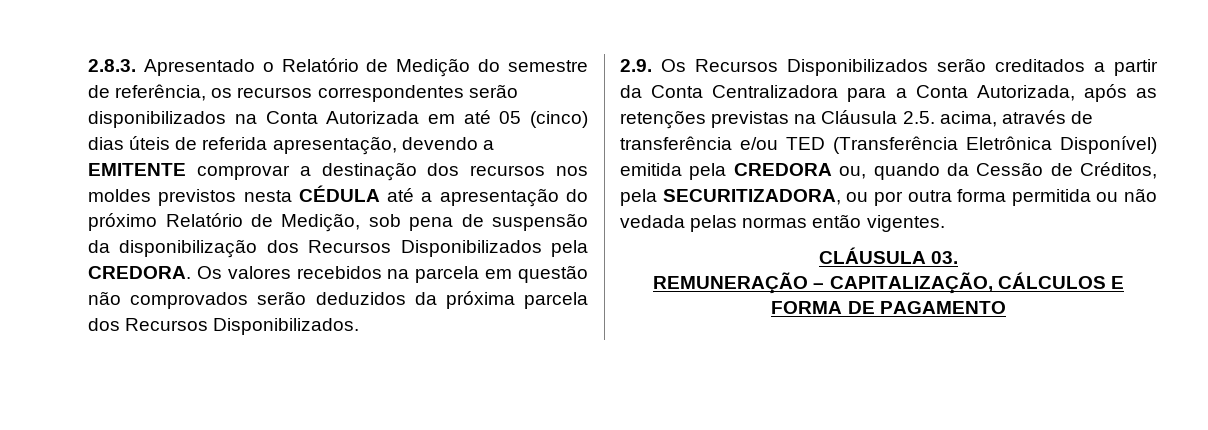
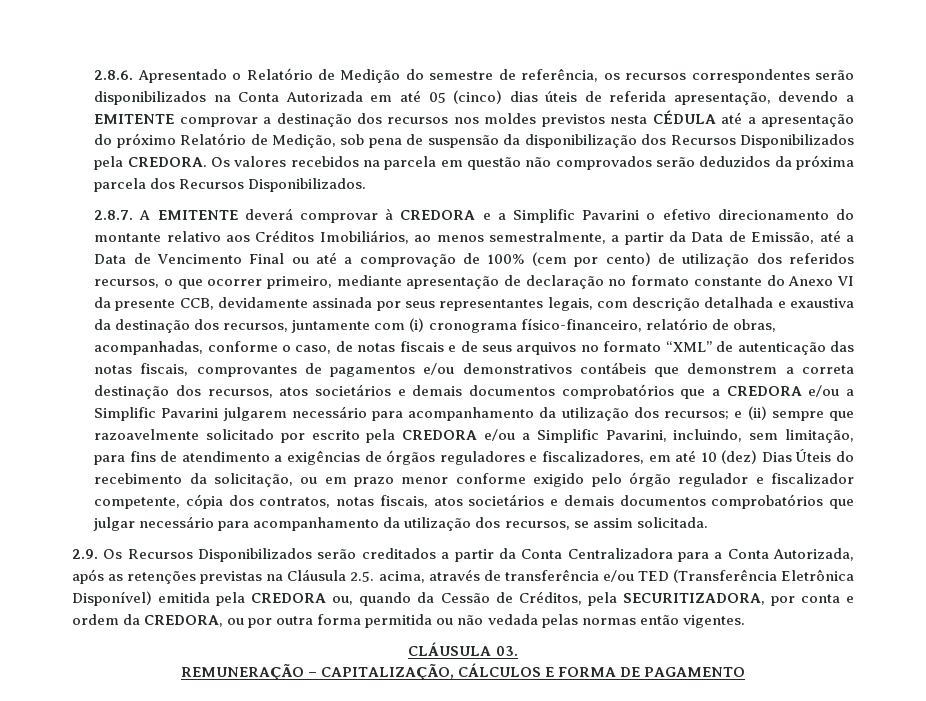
[88,59,137,72] 2.8.3. -> [94,70,134,80] 2.8.6.
(360, 326) none -> [94,208,855,223] [94,230,855,245] [94,252,854,267] [94,275,855,289] [94,297,855,311] [94,318,776,333] [94,341,854,355] [94,362,854,377] [94,384,854,399] [94,406,854,421] [94,429,854,443] [94,449,854,465] [94,472,855,487] [94,494,854,509] [93,516,708,531] // 2.8.7. A EMITENTE deverá comprovar à CREDORA e a Simplific Pavarini o efetivo direcionamento do montante relativo aos Créditos Imobiliários, ao menos semestralmente, a partir da Data de Emissão, até a Data de Vencimento Final ou até a comprovação de 100% (cem por cento) de utilização dos referidos recursos, o que ocorrer primeiro, mediante apresentação de declaração no formato constante do Anexo VI da presente CCB, devidamente assinada por seus representantes legais, com descrição detalhada e exaustiva da destinação dos recursos, juntamente com (i) cronograma físico-financeiro, relatório de obras, acompanhadas, conforme o caso, de notas fiscais e de seus arquivos no formato “XML” de autenticação das notas fiscais, comprovantes de pagamentos e/ou demonstrativos contábeis que demonstrem a correta destinação dos recursos, atos societários e demais documentos comprobatórios que a CREDORA e/ou a Simplific Pavarini julgarem necessário para acompanhamento da utilização dos recursos; e (ii) sempre que razoavelmente solicitado por escrito pela CREDORA e/ou a Simplific Pavarini, incluindo, sem limitação, para fins de atendimento a exigências de órgãos reguladores e fiscalizadores, em até 10 (dez) Dias Úteis do recebimento da solicitação, ou em prazo menor conforme exigido pelo órgão regulador e fiscalizador competente, cópia dos contratos, notas fiscais, atos societários e demais documentos comprobatórios que julgar necessário para acompanhamento da utilização dos recursos, se assim solicitada.
(841, 197) none -> [770,594,854,606] [72,614,224,627] por conta e ordem da CREDORA,

